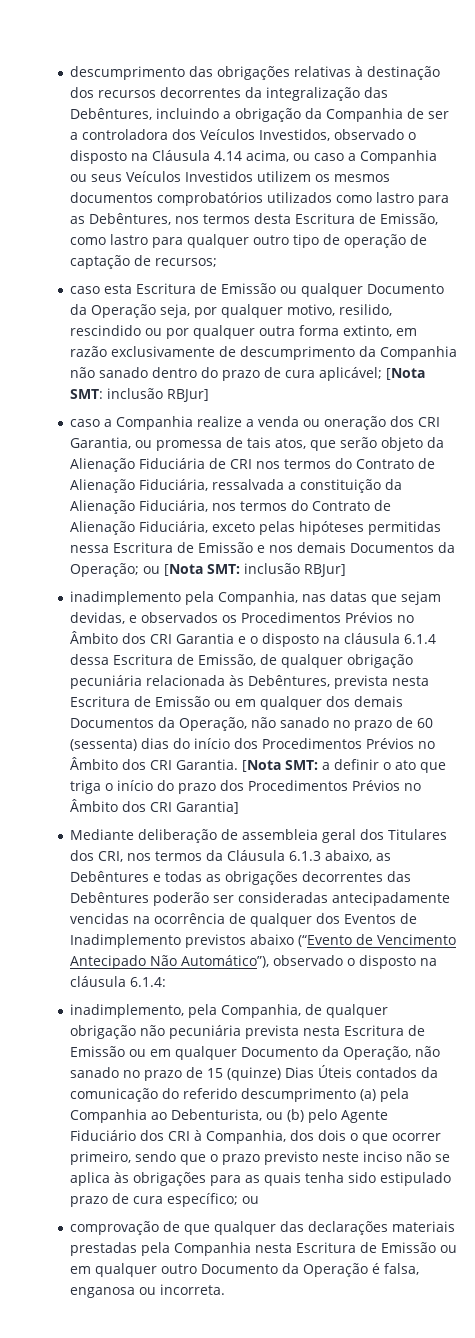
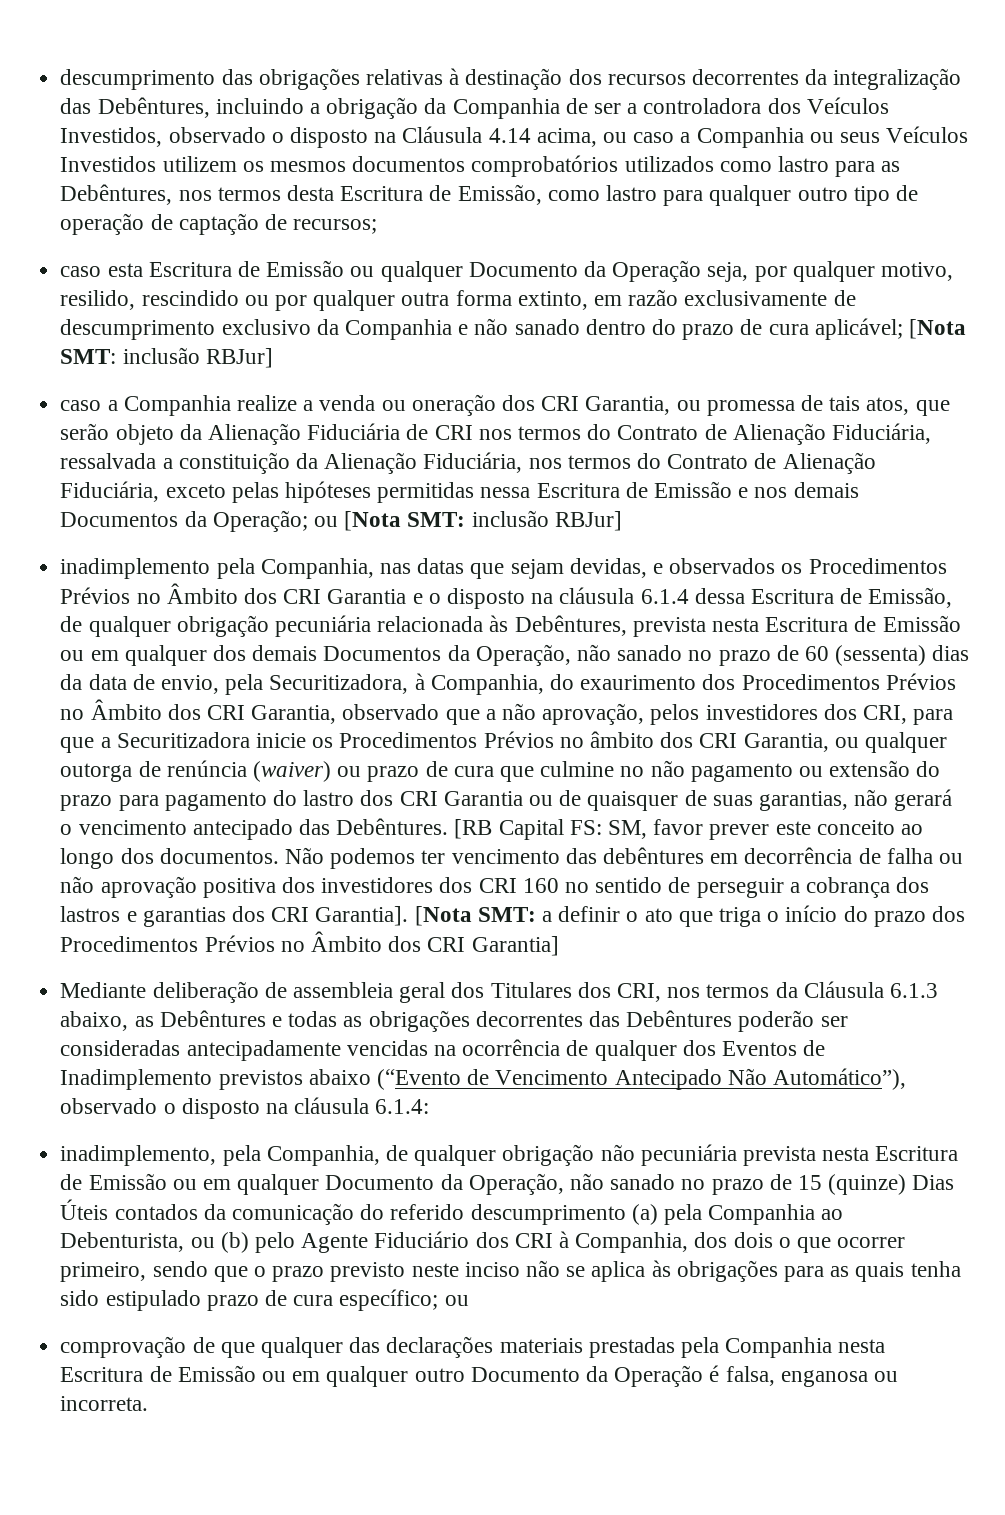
[358,346,457,360] da Companhia -> [221,319,469,340] exclusivo da Companhia e
[172,738,435,749] [69,757,238,770] do início dos Procedimentos Prévios no Âmbito dos CRI Garantia. -> [60,673,956,695] [60,699,954,725] [60,731,948,753] [60,760,941,782] [60,789,953,811] [60,818,924,840] [60,847,964,869] [60,876,930,898] [60,906,409,927] da data de envio, pela Securitizadora, à Companhia, do exaurimento dos Procedimentos Prévios no Âmbito dos CRI Garantia, observado que a não aprovação, pelos investidores dos CRI, para que a Securitizadora inicie os Procedimentos Prévios no âmbito dos CRI Garantia, ou qualquer outorga de renúncia (waiver) ou prazo de cura que culmine no não pagamento ou extensão do prazo para pagamento do lastro dos CRI Garantia ou de quaisquer de suas garantias, não gerará o vencimento antecipado das Debêntures. [RB Capital FS: SM, favor prever este conceito ao longo dos documentos. Não podemos ter vencimento das debêntures em decorrência de falha ou não aprovação positiva dos investidores dos CRI 160 no sentido de perseguir a cobrança dos lastros e garantias dos CRI Garantia].

